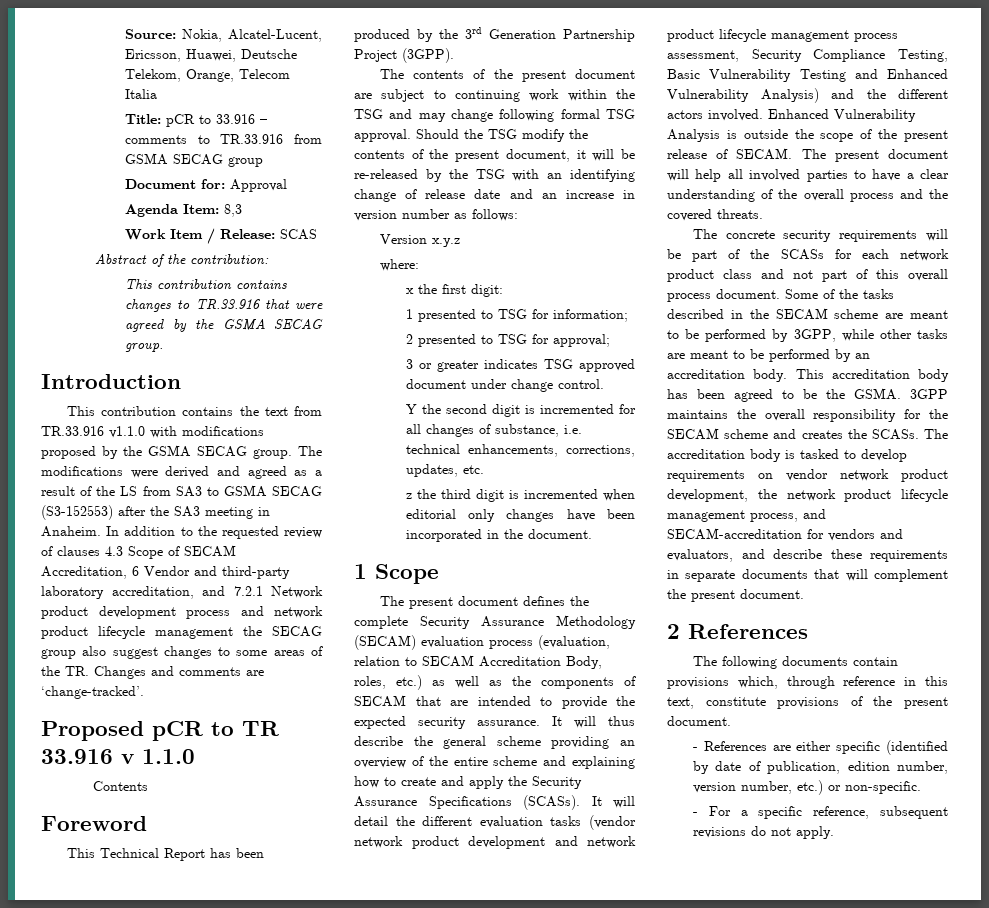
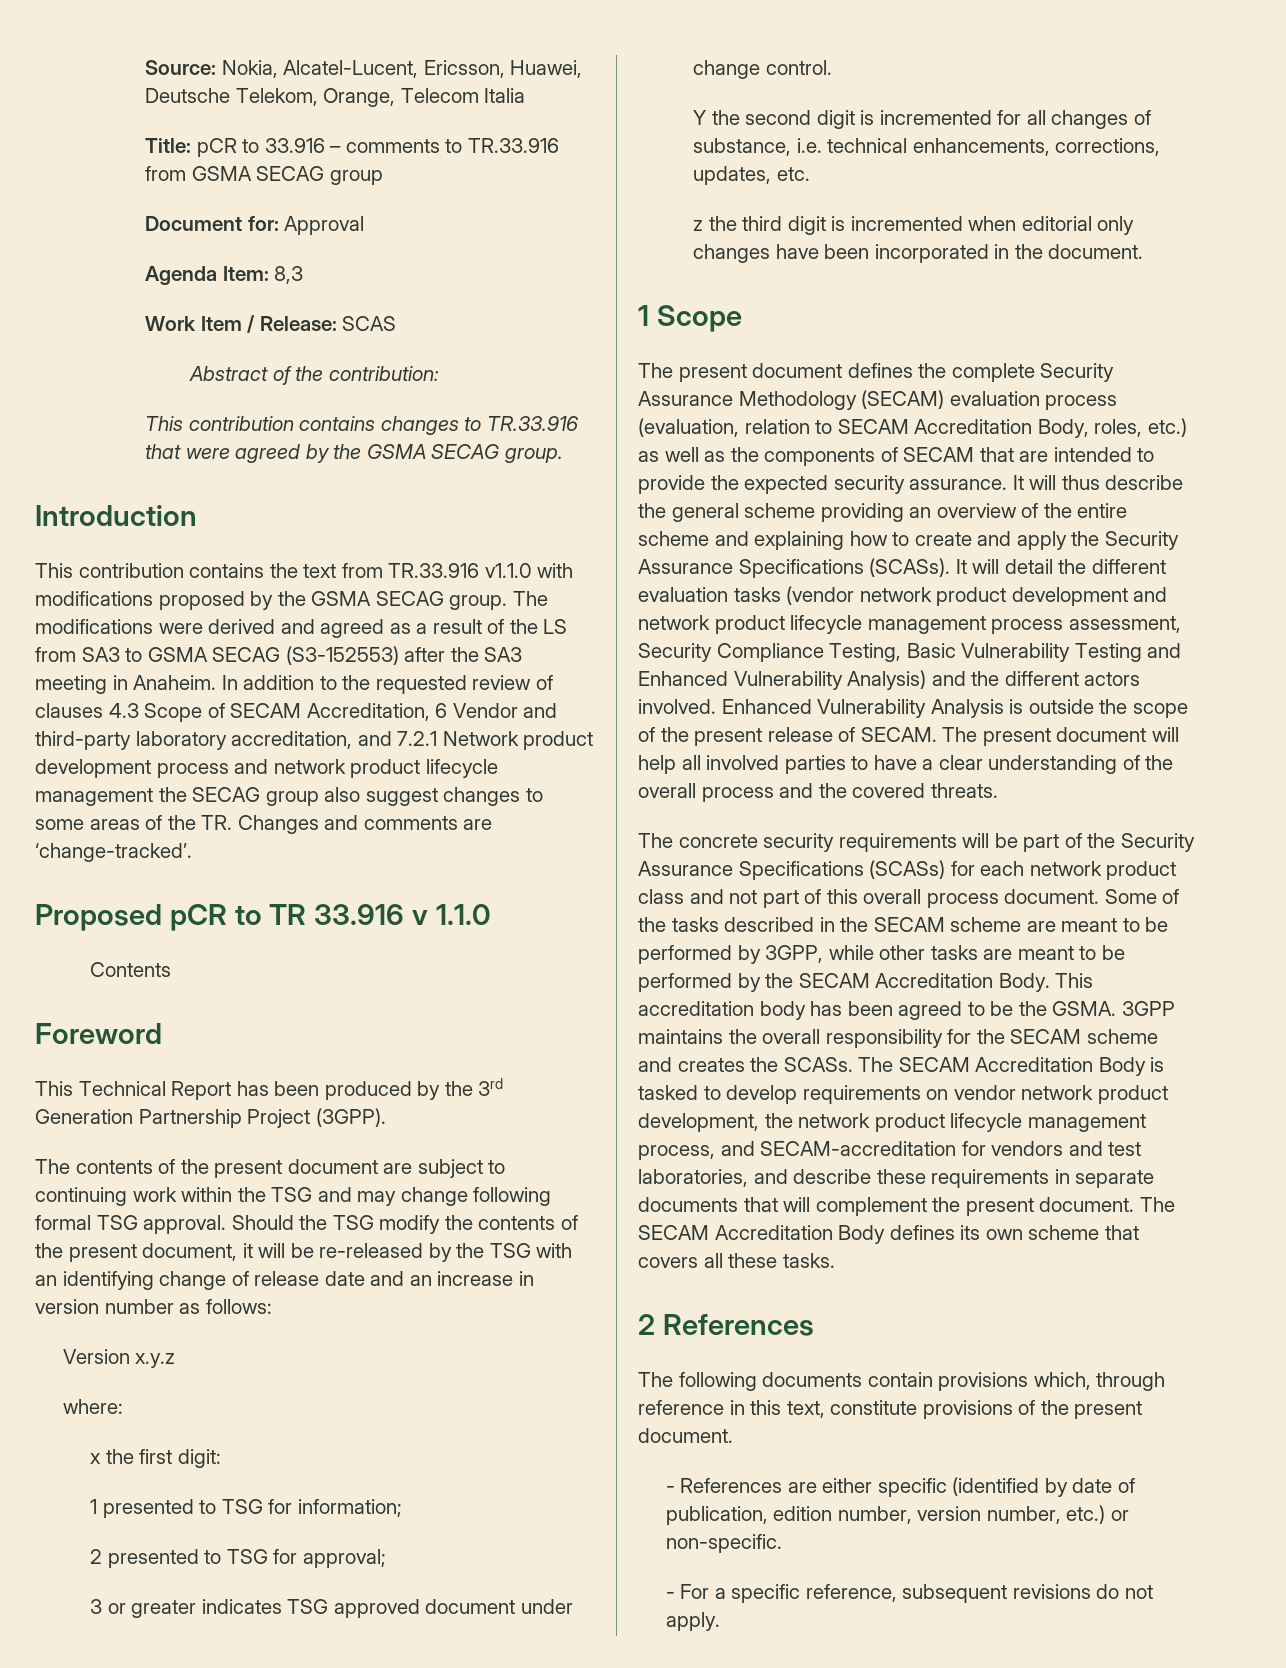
[780,249,824,260] SCASs -> [1120,833,1195,852] [638,860,946,880] Security Assurance Specifications (SCASs)
[855,353,870,359] [667,369,788,382] an accreditation body. -> [765,973,1050,992] the SECAM Accreditation Body.
[667,449,781,462] accreditation body -> [898,1057,1146,1076] SECAM Accreditation Body
[667,549,733,562] evaluators, -> [1108,1142,1142,1156] [638,1169,748,1187] test laboratories,
(804, 594) none -> [1139,1197,1175,1212] [638,1225,1139,1244] [638,1253,835,1268] The SECAM Accreditation Body defines its own scheme that covers all these tasks.

